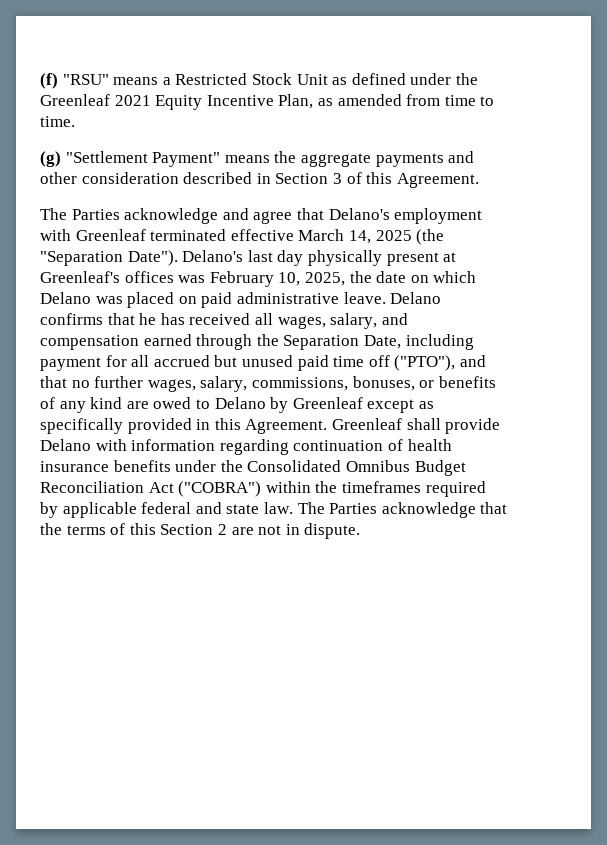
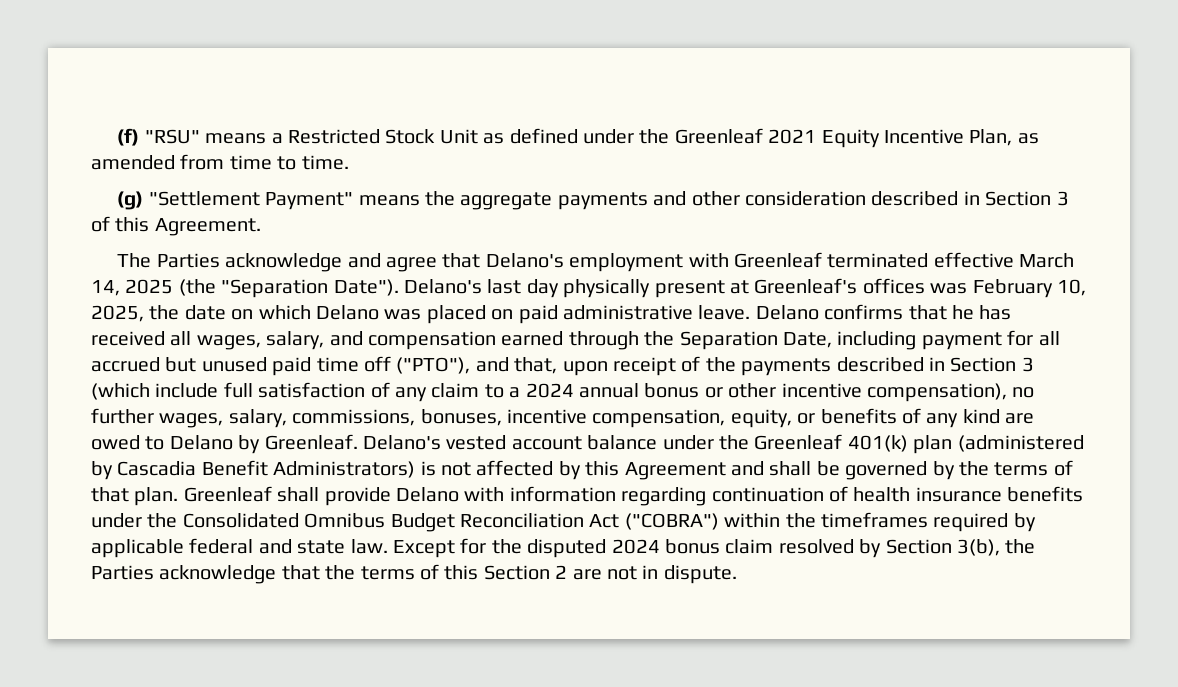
[40,376,67,388] that -> [514,356,1034,376] [91,382,1007,402] that, upon receipt of the payments described in Section 3 (which include full satisfaction of any claim to a 2024 annual bonus or other incentive compensation),
(415, 383) none -> [507,409,792,428] incentive compensation, equity,
[292,397,434,413] [40,418,328,434] Greenleaf except as specifically provided in this Agreement. -> [264,434,1084,454] [91,460,1073,480] [91,487,179,506] Greenleaf. Delano's vested account balance under the Greenleaf 401(k) plan (administered by Cascadia Benefit Administrators) is not affected by this Agreement and shall be governed by the terms of that plan.
[297,502,325,514] The -> [393,538,1036,558] Except for the disputed 2024 bonus claim resolved by Section 3(b), the

